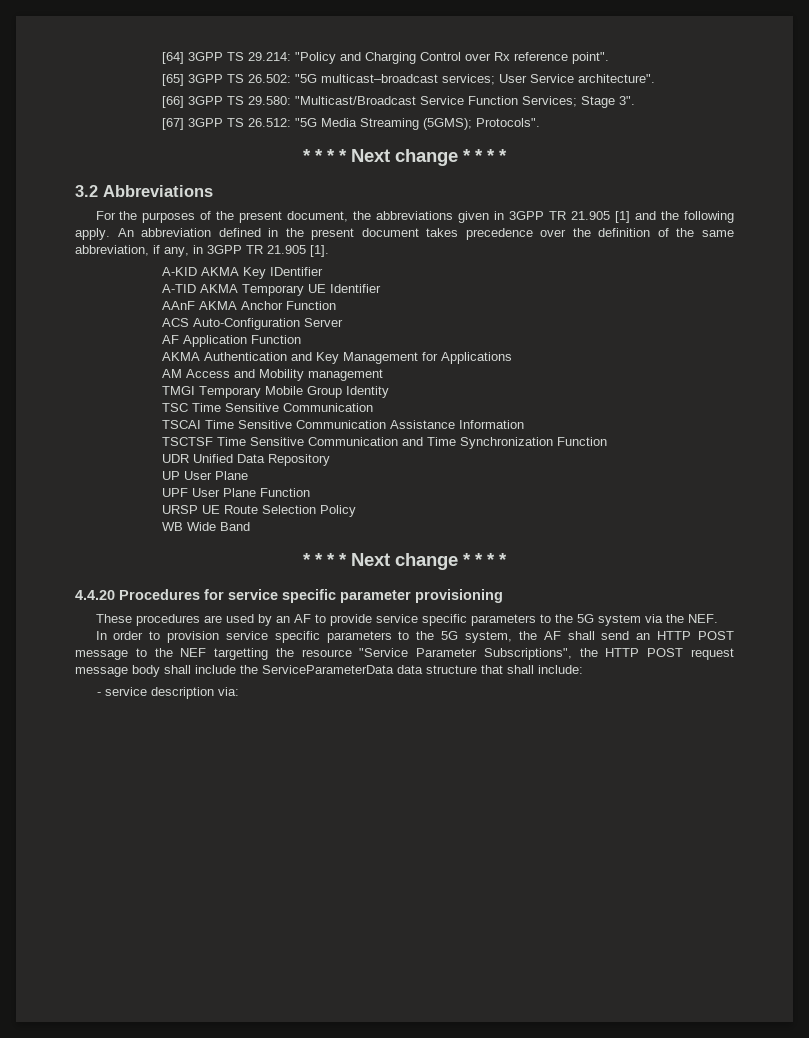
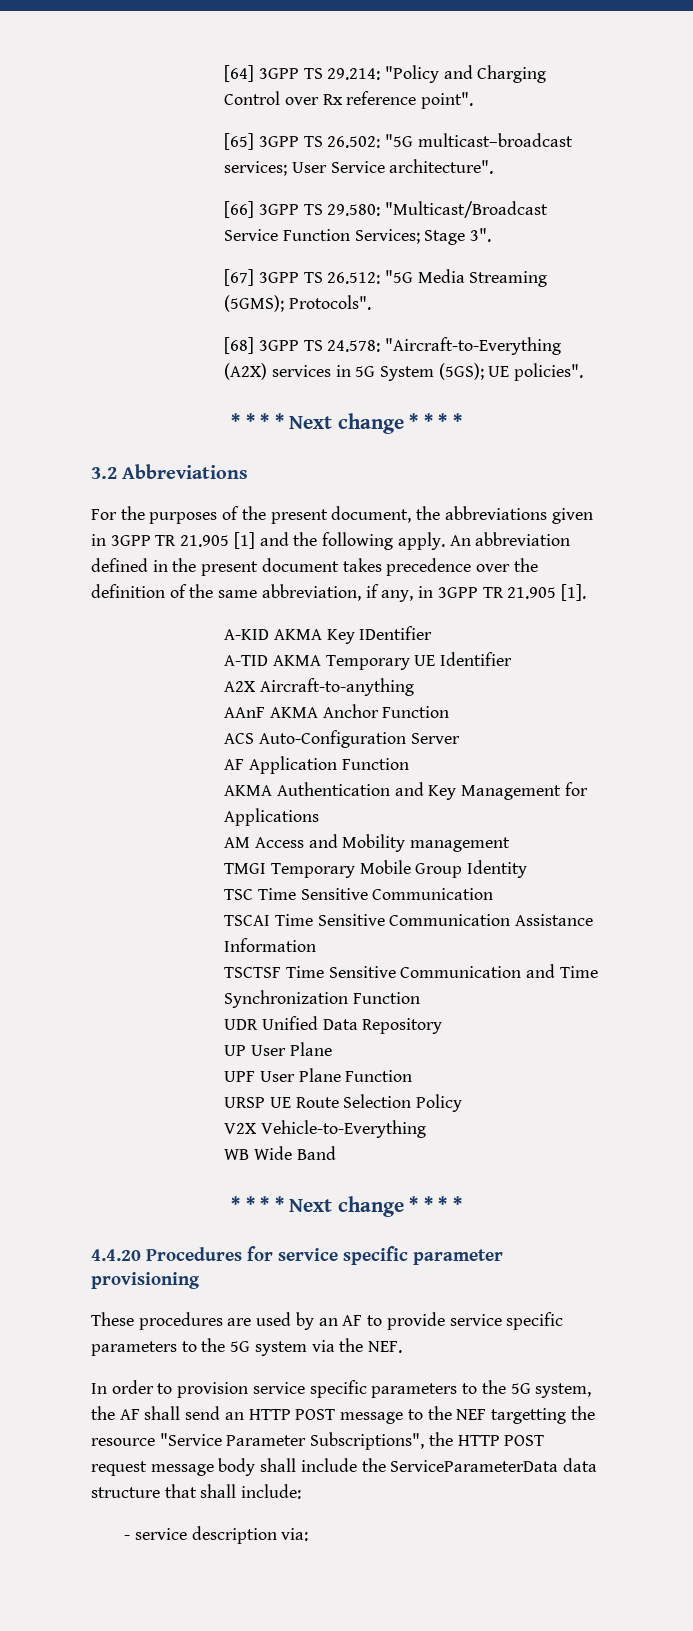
(540, 122) none -> [224,337,561,355] [224,363,584,381] // [68] 3GPP TS 24.578: "Aircraft-to-Everything (A2X) services in 5G System (5GS); UE policies".
(381, 288) none -> [224,678,414,696] // A2X Aircraft-to-anything
(356, 511) none -> [224,1120,426,1138] // V2X Vehicle-to-Everything

